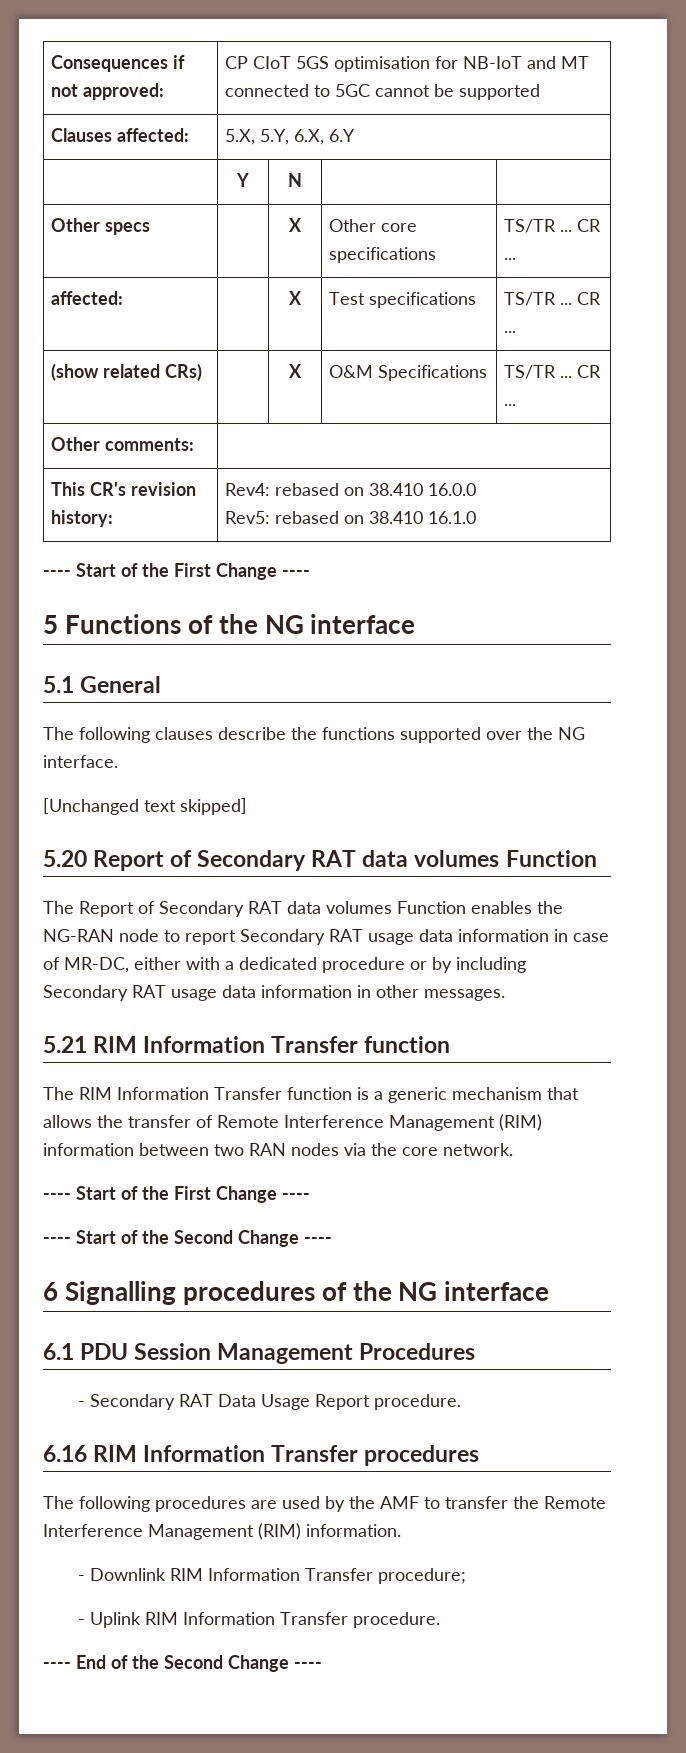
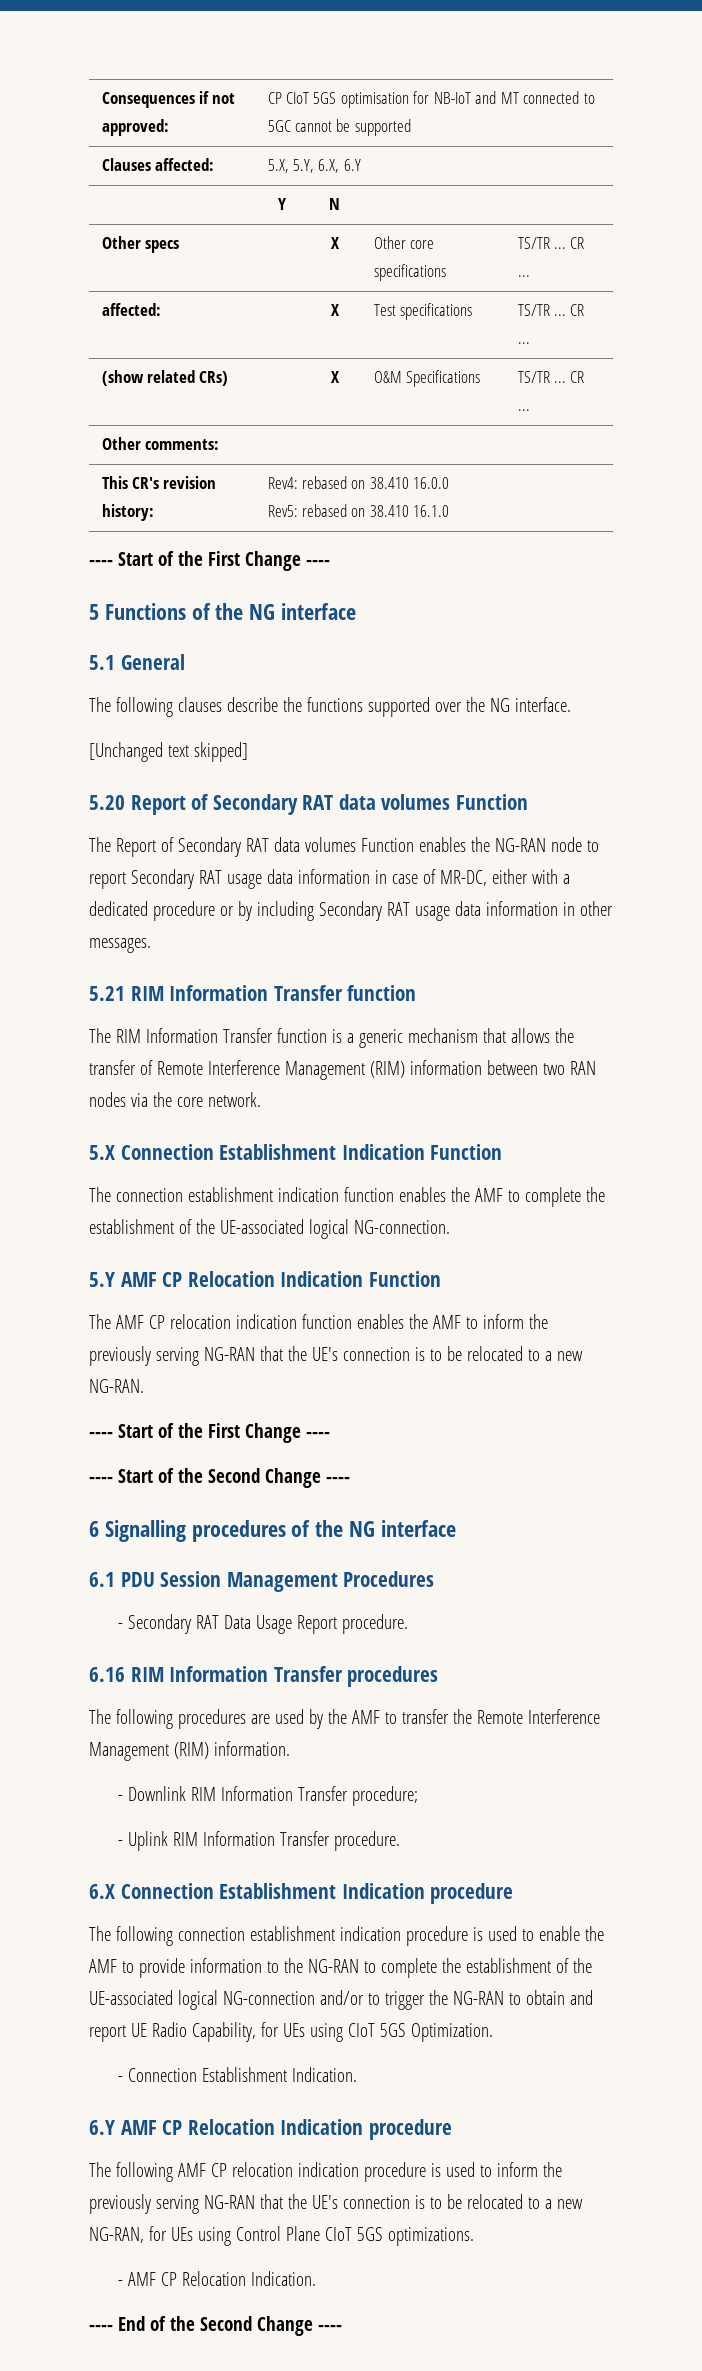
(513, 1149) none -> [89,1144,503,1160] [89,1187,605,1207] [89,1219,450,1239] [89,1271,441,1287] [89,1314,548,1329] [89,1346,583,1366] [89,1379,144,1393] // 5.X Connection Establishment Indication Function // The connection establishment indication function enables the AMF to complete the establishment of the UE-associated logical NG-connection. // 5.Y AMF CP Relocation Indication Function // The AMF CP relocation indication function enables the AMF to inform the previously serving NG-RAN that the UE's connection is to be relocated to a new NG-RAN.
(441, 1620) none -> [89,1883,514,1904] [89,1926,604,1946] [89,1958,592,1978] [89,1990,593,2010] [89,2022,493,2042] [118,2067,358,2082] [89,2119,452,2140] [89,2162,562,2182] [89,2194,583,2214] [89,2226,474,2246] [118,2271,317,2286] // 6.X Connection Establishment Indication procedure // The following connection establishment indication procedure is used to enable the AMF to provide information to the NG-RAN to complete the establishment of the UE-associated logical NG-connection and/or to trigger the NG-RAN to obtain and report UE Radio Capability, for UEs using CIoT 5GS Optimization. // - Connection Establishment Indication. // 6.Y AMF CP Relocation Indication procedure // The following AMF CP relocation indication procedure is used to inform the previously serving NG-RAN that the UE's connection is to be relocated to a new NG-RAN, for UEs using Control Plane CIoT 5GS optimizations. // - AMF CP Relocation Indication.

